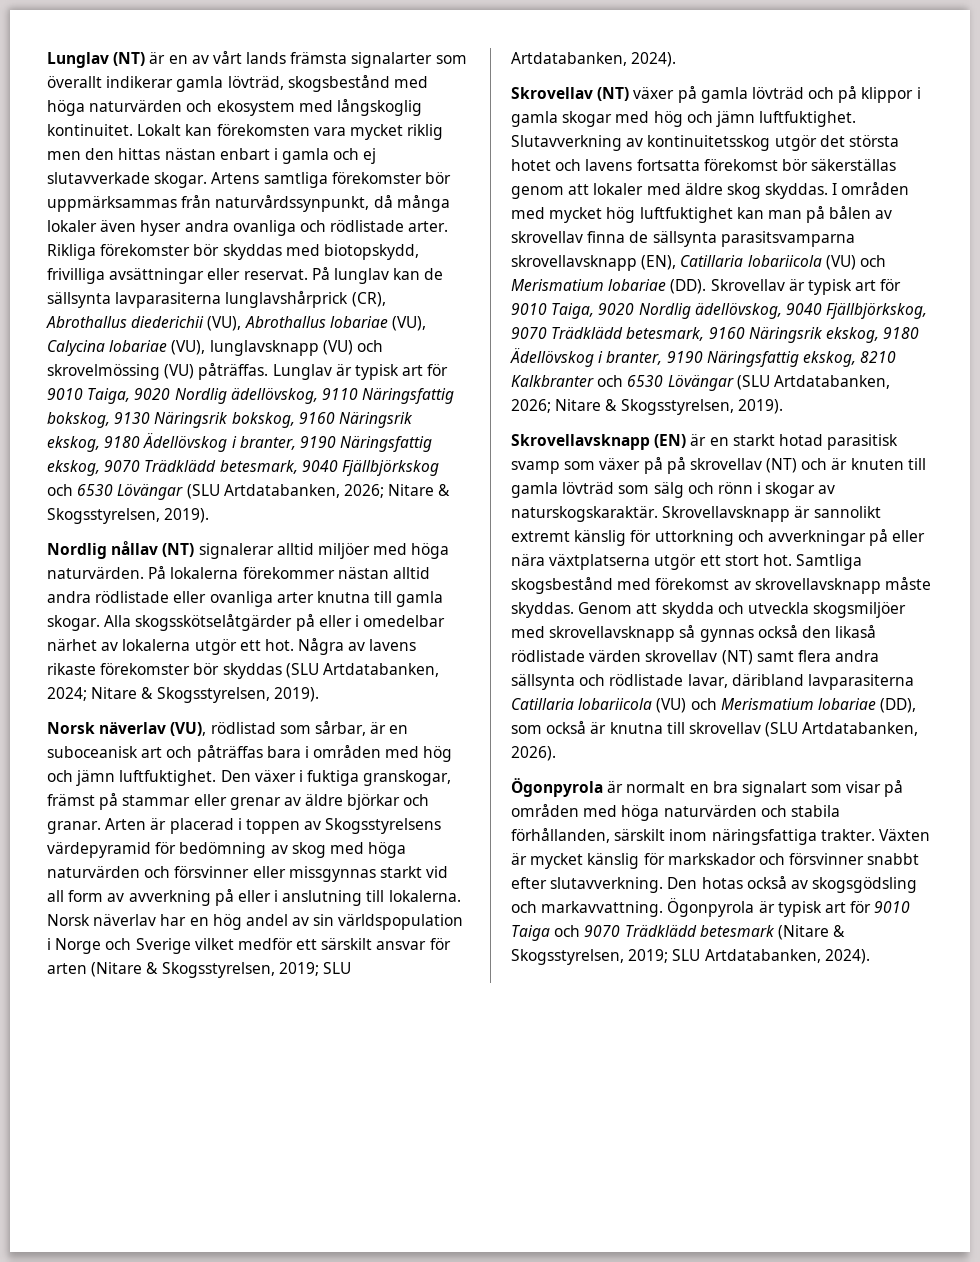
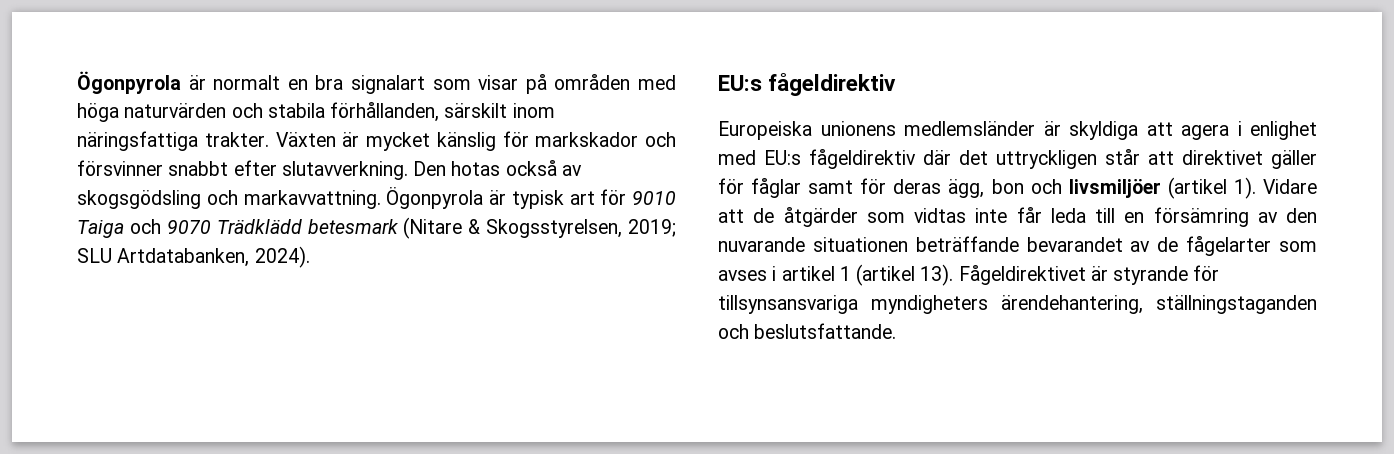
[47,51,467,68] [47,75,428,92] [47,99,422,116] [47,124,444,140] [47,148,377,164] [47,172,451,188] [47,195,450,212] [47,220,449,236] [47,244,419,260] [47,267,444,284] [47,291,386,308] [46,316,426,331] [47,340,383,356] [47,363,449,380] [47,388,455,404] [47,412,413,428] [47,433,433,452] [47,460,439,476] [47,484,451,500] [47,508,210,524] [47,541,450,559] [47,566,430,579] [47,591,444,607] [47,614,446,631] [47,638,417,655] [47,663,439,679] [47,687,319,703] [47,721,409,736] [47,745,453,762] [47,770,452,786] [47,793,430,810] [47,818,442,834] [47,842,407,858] [47,866,449,882] [47,889,461,906] [47,914,464,930] [47,938,451,954] [47,962,351,978] [511,52,677,67] [511,86,921,103] [511,111,857,127] [511,135,899,151] [511,159,897,171] [511,182,910,199] [511,206,893,223] [511,231,855,247] [511,255,886,271] [511,279,902,295] [511,303,928,319] [511,327,920,343] [510,348,897,367] [511,375,890,391] [511,399,783,415] [511,434,899,450] [511,457,926,474] [511,482,836,498] [511,506,881,522] [511,529,926,546] [511,554,863,570] [511,577,931,594] [511,602,907,618] [511,625,877,642] [511,650,880,665] [511,674,914,690] [511,698,917,713] [511,721,919,737] [511,746,556,761] Lunglav (NT) är en av vårt lands främsta signalarter som överallt indikerar gamla lövträd, skogsbestånd med höga naturvärden och ekosystem med långskoglig kontinuitet. Lokalt kan förekomsten vara mycket riklig men den hittas nästan enbart i gamla och ej slutavverkade skogar. Artens samtliga förekomster bör uppmärksammas från naturvårdssynpunkt, då många lokaler även hyser andra ovanliga och rödlistade arter. Rikliga förekomster bör skyddas med biotopskydd, frivilliga avsättningar eller reservat. På lunglav kan de sällsynta lavparasiterna lunglavshårprick (CR), Abrothallus diederichii (VU), Abrothallus lobariae (VU), Calycina lobariae (VU), lunglavsknapp (VU) och skrovelmössing (VU) påträffas. Lunglav är typisk art för 9010 Taiga, 9020 Nordlig ädellövskog, 9110 Näringsfattig bokskog, 9130 Näringsrik bokskog, 9160 Näringsrik ekskog, 9180 Ädellövskog i branter, 9190 Näringsfattig ekskog, 9070 Trädklädd betesmark, 9040 Fjällbjörkskog och 6530 Lövängar (SLU Artdatabanken, 2026; Nitare & Skogsstyrelsen, 2019). // Nordlig nållav (NT) signalerar alltid miljöer med höga naturvärden. På lokalerna förekommer nästan alltid andra rödlistade eller ovanliga arter knutna till gamla skogar. Alla skogsskötselåtgärder på eller i omedelbar närhet av lokalerna utgör ett hot. Några av lavens rikaste förekomster bör skyddas (SLU Artdatabanken, 2024; Nitare & Skogsstyrelsen, 2019). // Norsk näverlav (VU), rödlistad som sårbar, är en suboceanisk art och påträffas bara i områden med hög och jämn luftfuktighet. Den växer i fuktiga granskogar, främst på stammar eller grenar av äldre björkar och granar. Arten är placerad i toppen av Skogsstyrelsens värdepyramid för bedömning av skog med höga naturvärden och försvinner eller missgynnas starkt vid all form av avverkning på eller i anslutning till lokalerna. Norsk näverlav har en hög andel av sin världspopulation i Norge och Sverige vilket medför ett särskilt ansvar för arten (Nitare & Skogsstyrelsen, 2019; SLU Artdatabanken, 2024). // Skrovellav (NT) växer på gamla lövträd och på klippor i gamla skogar med hög och jämn luftfuktighet. Slutavverkning av kontinuitetsskog utgör det största hotet och lavens fortsatta förekomst bör säkerställas genom att lokaler med äldre skog skyddas. I områden med mycket hög luftfuktighet kan man på bålen av skrovellav finna de sällsynta parasitsvamparna skrovellavsknapp (EN), Catillaria lobariicola (VU) och Merismatium lobariae (DD). Skrovellav är typisk art för 9010 Taiga, 9020 Nordlig ädellövskog, 9040 Fjällbjörkskog, 9070 Trädklädd betesmark, 9160 Näringsrik ekskog, 9180 Ädellövskog i branter, 9190 Näringsfattig ekskog, 8210 Kalkbranter och 6530 Lövängar (SLU Artdatabanken, 2026; Nitare & Skogsstyrelsen, 2019). // Skrovellavsknapp (EN) är en starkt hotad parasitisk svamp som växer på på skrovellav (NT) och är knuten till gamla lövträd som sälg och rönn i skogar av naturskogskaraktär. Skrovellavsknapp är sannolikt extremt känslig för uttorkning och avverkningar på eller nära växtplatserna utgör ett stort hot. Samtliga skogsbestånd med förekomst av skrovellavsknapp måste skyddas. Genom att skydda och utveckla skogsmiljöer med skrovellavsknapp så gynnas också den likaså rödlistade värden skrovellav (NT) samt flera andra sällsynta och rödlistade lavar, däribland lavparasiterna Catillaria lobariicola (VU) och Merismatium lobariae (DD), som också är knutna till skrovellav (SLU Artdatabanken, 2026). // -> (77, 82) none
(870, 956) none -> [718,73,897,96] [718,121,1317,140] [718,149,1317,169] [718,177,1318,199] [718,207,1317,227] [718,236,1317,256] [718,264,1220,286] [718,295,1317,314] [718,323,897,339] // EU:s fågeldirektiv // Europeiska unionens medlemsländer är skyldiga att agera i enlighet med EU:s fågeldirektiv där det uttryckligen står att direktivet gäller för fåglar samt för deras ägg, bon och livsmiljöer (artikel 1). Vidare att de åtgärder som vidtas inte får leda till en försämring av den nuvarande situationen beträffande bevarandet av de fågelarter som avses i artikel 1 (artikel 13). Fågeldirektivet är styrande för tillsynsansvariga myndigheters ärendehantering, ställningstaganden och beslutsfattande.

